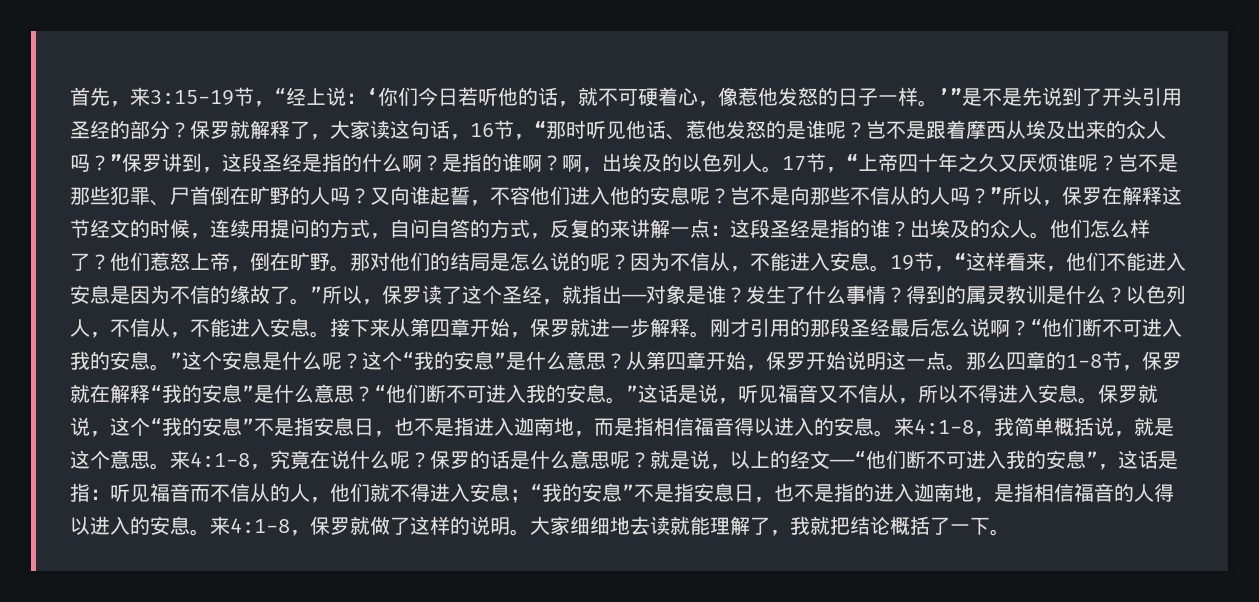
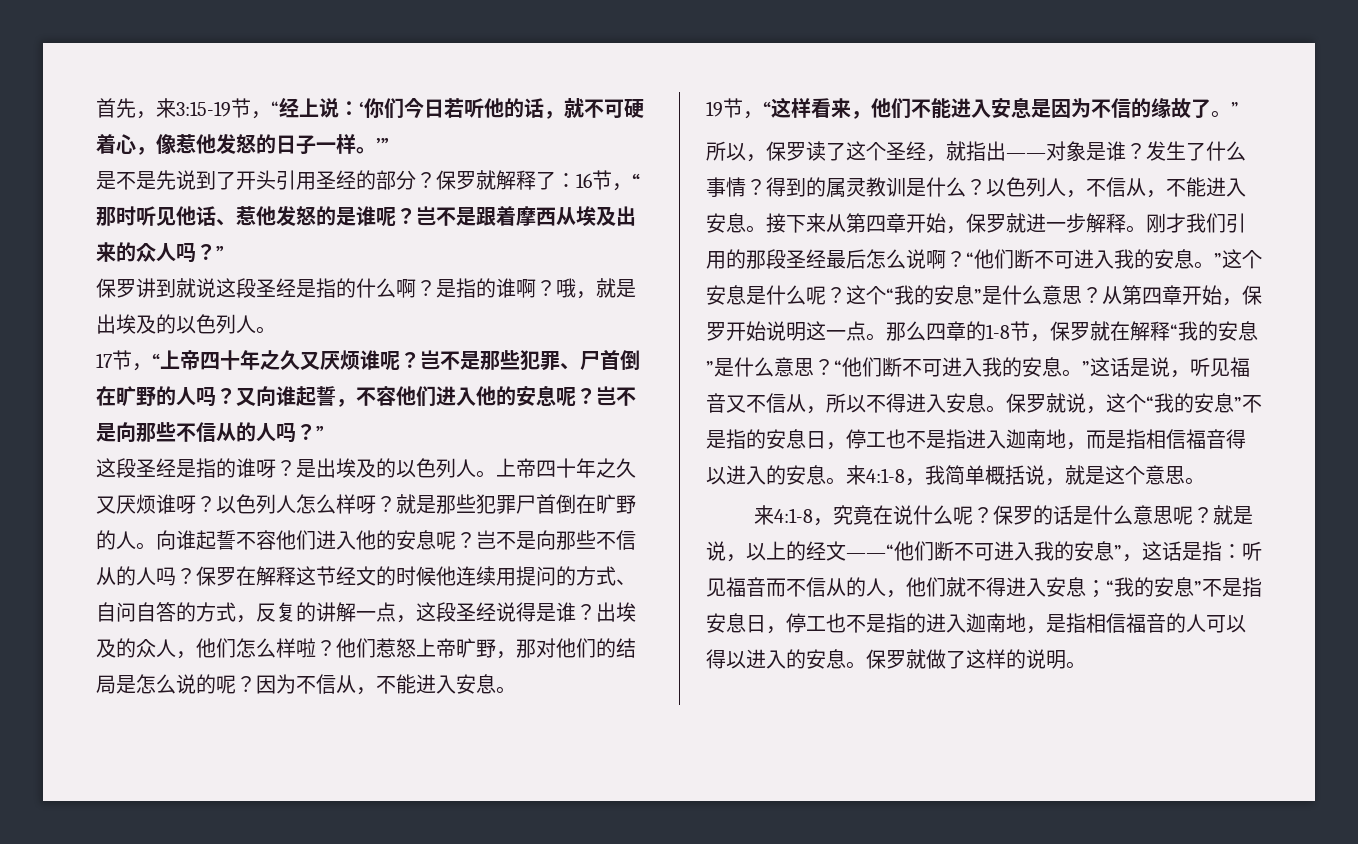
(962, 96) none -> (389, 145) //
[310,120,470,140] ，大家读这句话， -> [556,173,576,188] ：
(122, 162) none -> (224, 253) //
[202,167,222,173] ， -> [176,278,216,298] 就说
[562,153,782,173] 啊，出埃及的以色列人。 -> [556,278,636,299] [96,314,276,334] 哦，就是出埃及的以色列人。 //
[1002,186,1062,206] 所以， -> [96,458,636,478] [96,494,636,514] [96,530,636,550] [96,566,196,586] // 这段圣经是指的谁呀？是出埃及的以色列人。上帝四十年之久又厌烦谁呀？以色列人怎么样呀？就是那些犯罪尸首倒在旷野的人。向谁起誓不容他们进入他的安息呢？岂不是向那些不信从的人吗？
[190,233,210,239] ， -> [436,566,456,586] 他
[370,233,390,239] ， -> [616,579,636,585] 、
[610,219,630,238] 来 -> (316, 612) none
[710,219,870,238] ：这段圣经是指的 -> [396,602,556,623] ，这段圣经说得是
[1030,232,1050,239] 。 -> [176,651,196,659] ，
[70,253,90,271] 了 -> [296,638,316,658] 啦
[230,252,350,272] ，倒在旷野。 -> [456,638,516,659] 旷野，
(890, 268) none -> (516, 690) //
(322, 294) none -> (1239, 109) //
(750, 327) none -> [1186,213,1226,233] 我们
[314,417,394,437] 安息日， -> [746,429,886,450] 的安息日，停工
(170, 466) none -> (1205, 481) //
(774, 500) none -> [786,613,826,633] 停工
[1154,483,1174,502] [70,516,310,536] 得以进入的安息。来4:1-8， -> [1206,615,1246,633] [706,649,866,669] 可以得以进入的安息。
[530,516,1010,536] 大家细细地去读就能理解了，我就把结论概括了一下。 -> (1086, 665) none

